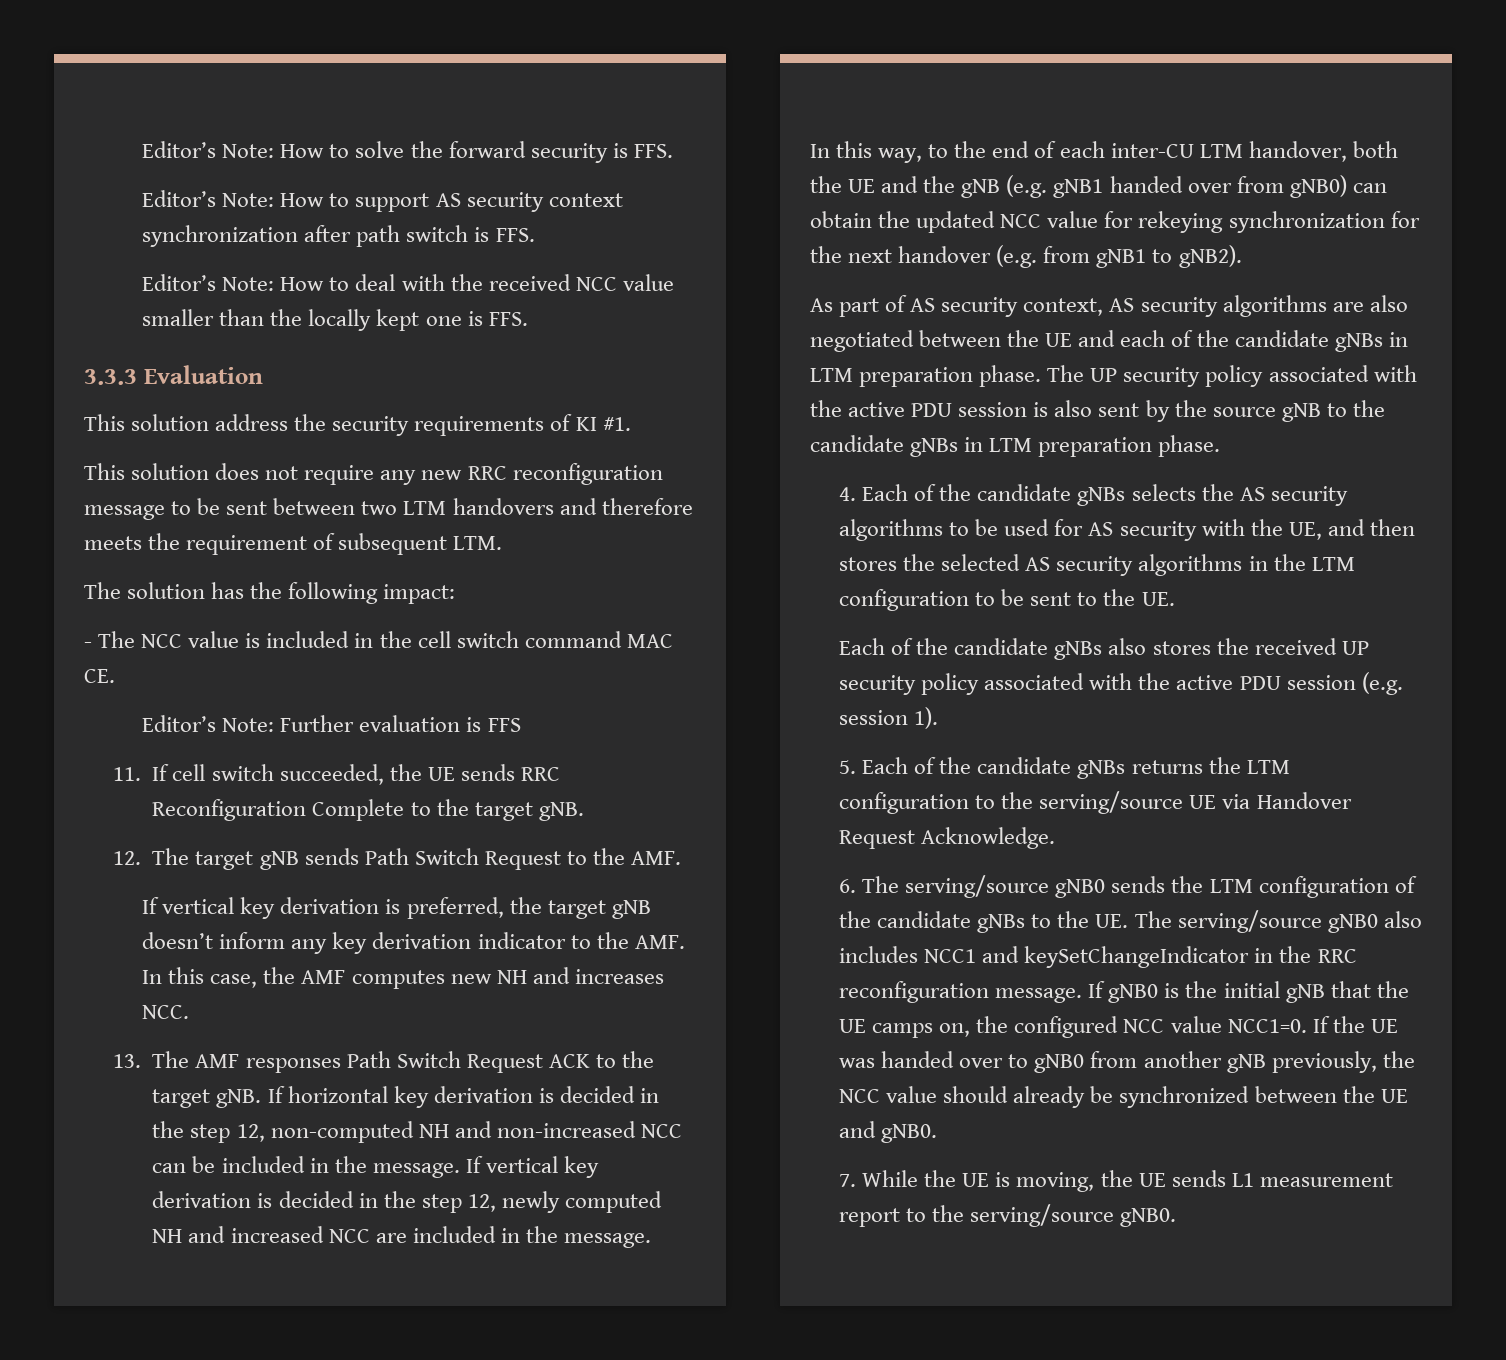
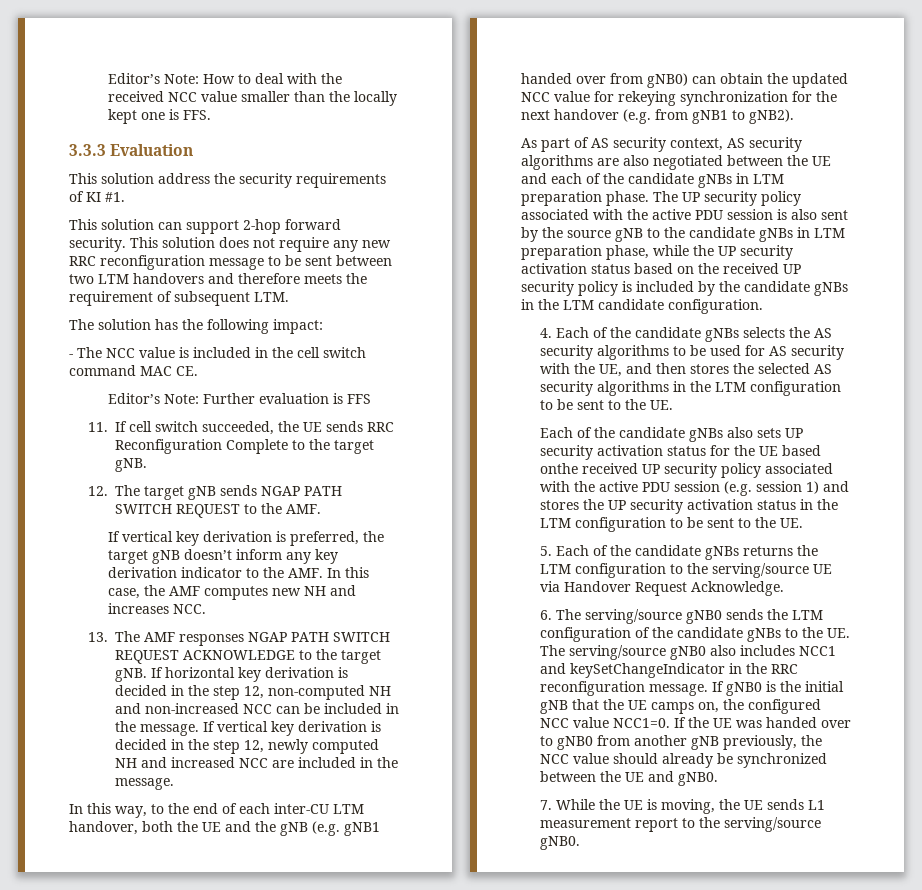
[142,141,673,163] [142,190,623,212] [142,225,535,247] [142,274,350,291] Editor’s Note: How to solve the forward security is FFS. // Editor’s Note: How to support AS security context synchronization after path switch is FFS. // Editor’s Note: How to -> [107,73,251,84] Editor’s Note: How to
(210, 471) none -> [158,219,341,234] [69,237,215,252] can support 2-hop forward security. This solution
[364,848,561,870] Path Switch Request -> [261,486,343,496] [115,504,241,518] NGAP PATH SWITCH REQUEST
[346,1051,590,1073] Path Switch Request ACK -> [248,632,391,642] [115,650,296,664] NGAP PATH SWITCH REQUEST ACKNOWLEDGE
[1158,435,1221,457] phase. -> [606,245,793,260] [521,263,801,274] [521,281,848,296] [521,299,763,314] phase, while the UP security activation status based on the received UP security policy is included by the candidate gNBs in the LTM candidate configuration.
[1152,638,1249,655] stores the -> [757,428,804,438] [540,445,822,460] [540,463,579,474] sets UP security activation status for the UE based onthe
[914,707,939,729] 1). -> [806,481,850,494] [540,499,839,514] [540,517,804,532] 1) and stores the UP security activation status in the LTM configuration to be sent to the UE.

